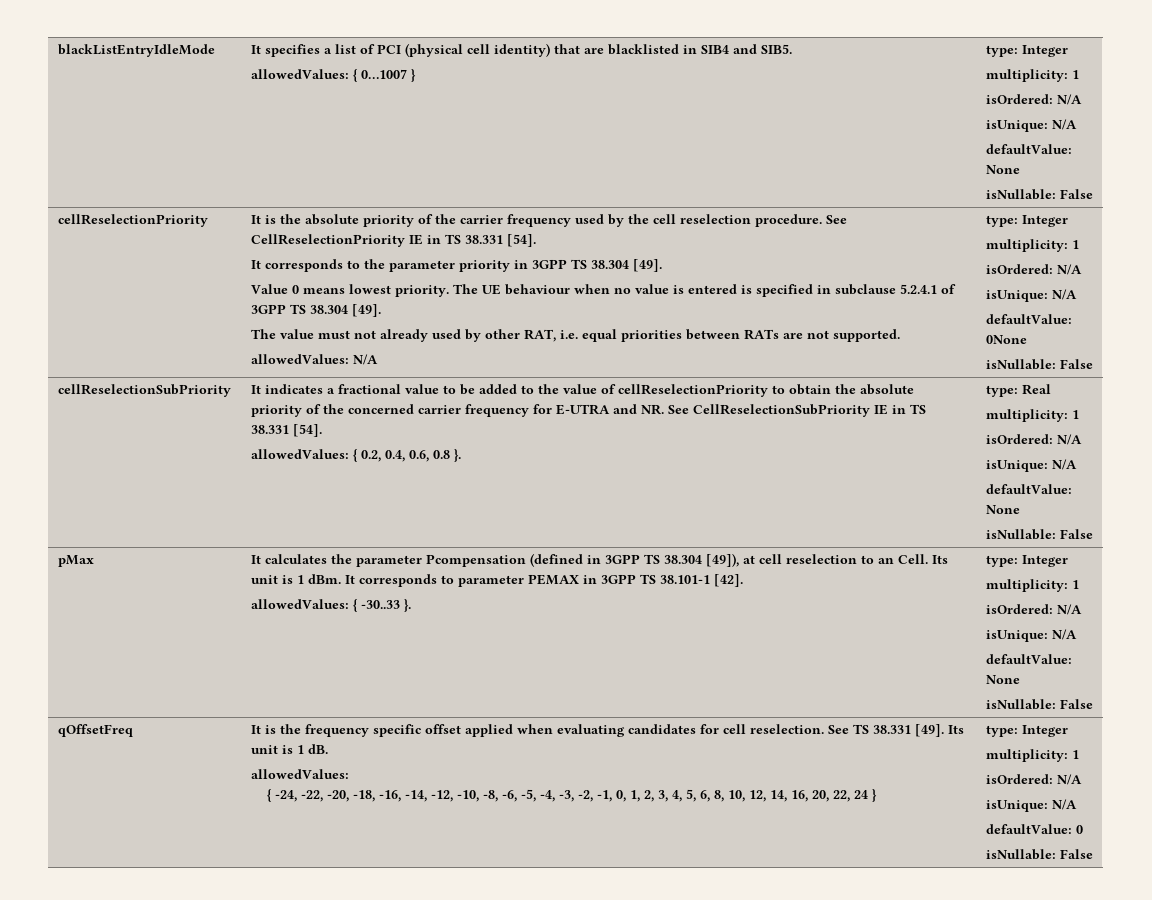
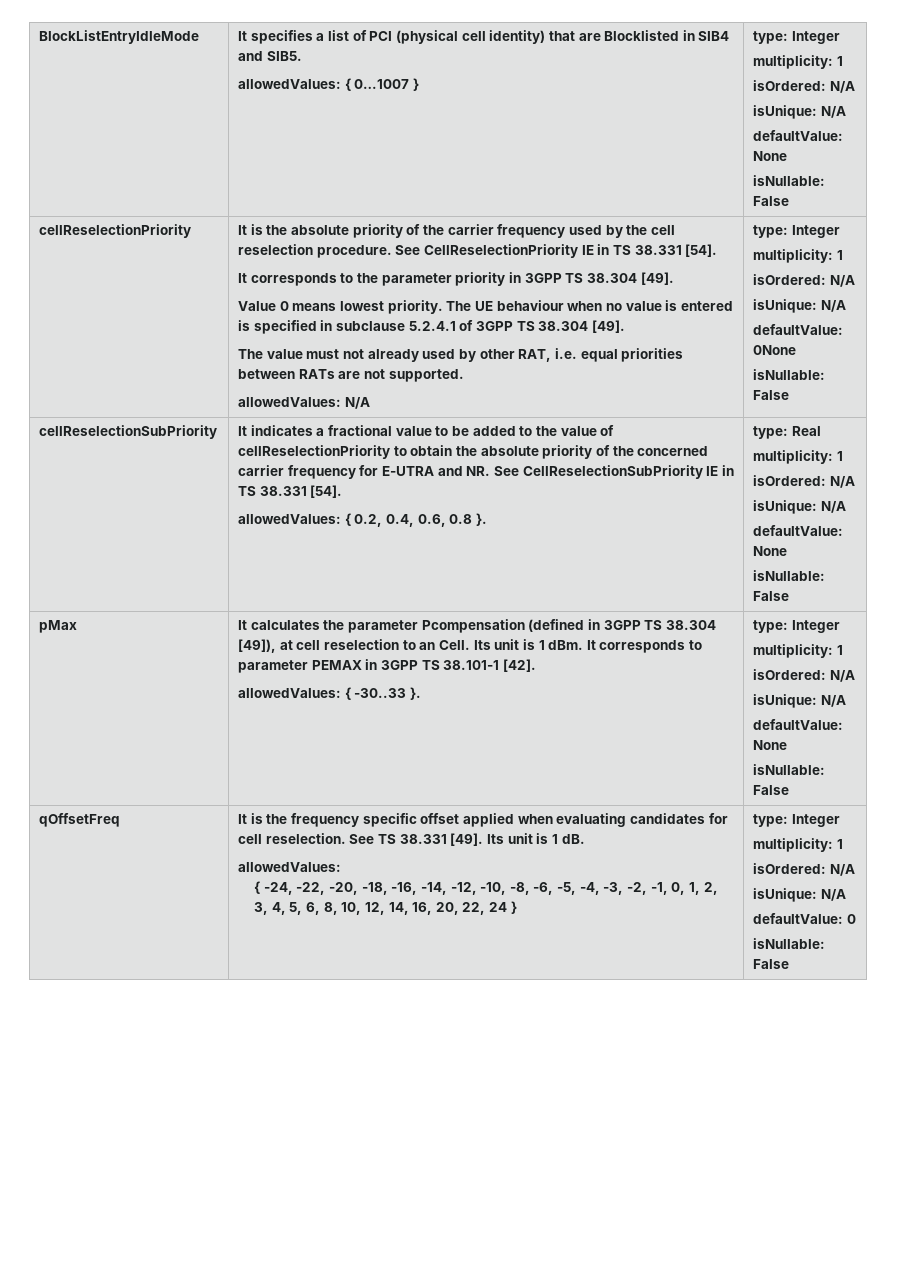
[57,44,215,57] blackListEntryIdleMode -> [39,30,200,44] BlockListEntryIdleMode
[607,44,679,55] blacklisted -> [604,30,680,41] Blocklisted

